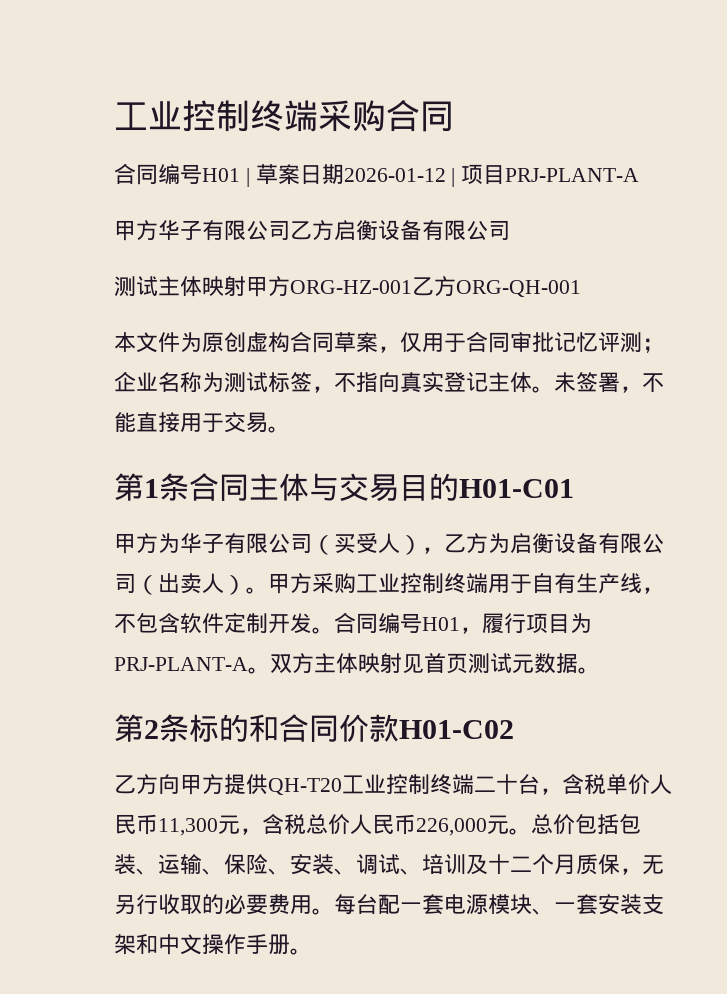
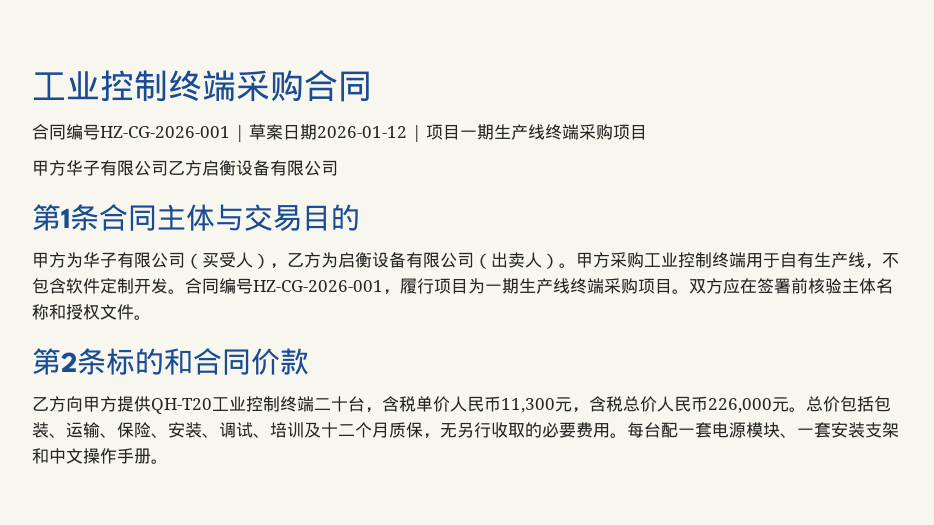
[202,168,240,182] H01 -> [100,126,230,138] HZ-CG-2026-001
[505,168,640,182] PRJ-PLANT-A -> [460,124,648,140] 一期生产线终端采购项目
[114,276,581,297] [114,331,664,353] [114,372,664,393] [114,412,290,433] // 测试主体映射甲方ORG-HZ-001乙方ORG-QH-001 // 本文件为原创虚构合同草案，仅用于合同审批记忆评测；企业名称为测试标签，不指向真实登记主体。未签署，不能直接用于交易。 -> (338, 168) none
[459,479,574,498] H01-C01 -> (360, 217) none
[422,617,460,631] H01 -> [253,280,383,292] HZ-CG-2026-001
[114,653,578,674] PRJ-PLANT-A。双方主体映射见首页测试元数据 -> [485,278,893,294] [32,304,134,320] 一期生产线终端采购项目。双方应在签署前核验主体名称和授权文件
[399,720,514,739] H01-C02 -> (309, 361) none

